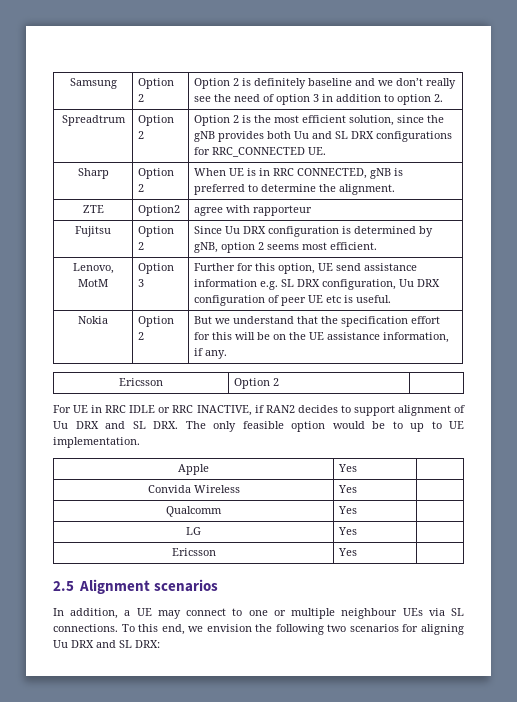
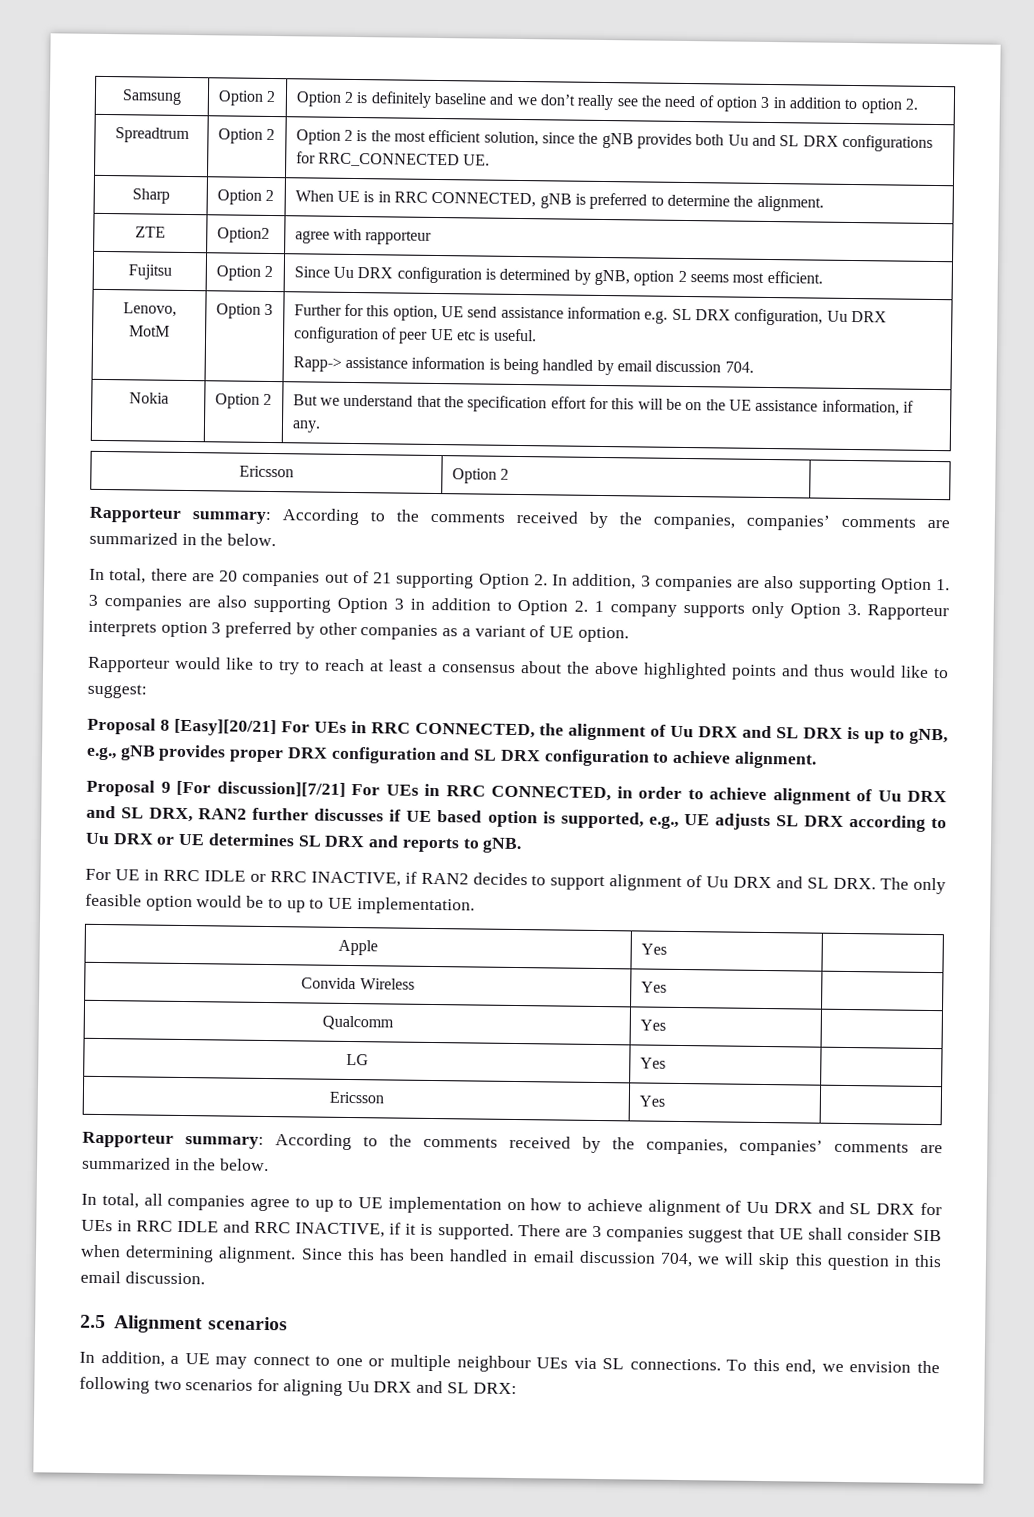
(392, 299) none -> [292,356,754,376] // Rapp-> assistance information is being handled by email discussion 704.
(280, 382) none -> [89,506,950,531] [89,531,277,547] [89,568,950,594] [88,594,950,621] [88,620,629,643] [88,656,949,681] [87,683,147,699] [87,717,948,745] [86,744,817,769] [86,779,947,806] [86,805,947,832] [85,832,523,854] // Rapporteur summary: According to the comments received by the companies, companies’ comments are summarized in the below. // In total, there are 20 companies out of 21 supporting Option 2. In addition, 3 companies are also supporting Option 1. 3 companies are also supporting Option 3 in addition to Option 2. 1 company supports only Option 3. Rapporteur interprets option 3 preferred by other companies as a variant of UE option. // Rapporteur would like to try to reach at least a consensus about the above highlighted points and thus would like to suggest: // Proposal 8 [Easy][20/21] For UEs in RRC CONNECTED, the alignment of Uu DRX and SL DRX is up to gNB, e.g., gNB provides proper DRX configuration and SL DRX configuration to achieve alignment. // Proposal 9 [For discussion][7/21] For UEs in RRC CONNECTED, in order to achieve alignment of Uu DRX and SL DRX, RAN2 further discusses if UE based option is supported, e.g., UE adjusts SL DRX according to Uu DRX or UE determines SL DRX and reports to gNB.
(358, 552) none -> [82,1131,943,1156] [82,1156,270,1172] [81,1193,943,1217] [81,1219,942,1243] [80,1244,942,1271] [80,1270,205,1285] // Rapporteur summary: According to the comments received by the companies, companies’ comments are summarized in the below. // In total, all companies agree to up to UE implementation on how to achieve alignment of Uu DRX and SL DRX for UEs in RRC IDLE and RRC INACTIVE, if it is supported. There are 3 companies suggest that UE shall consider SIB when determining alignment. Since this has been handled in email discussion 704, we will skip this question in this email discussion.

